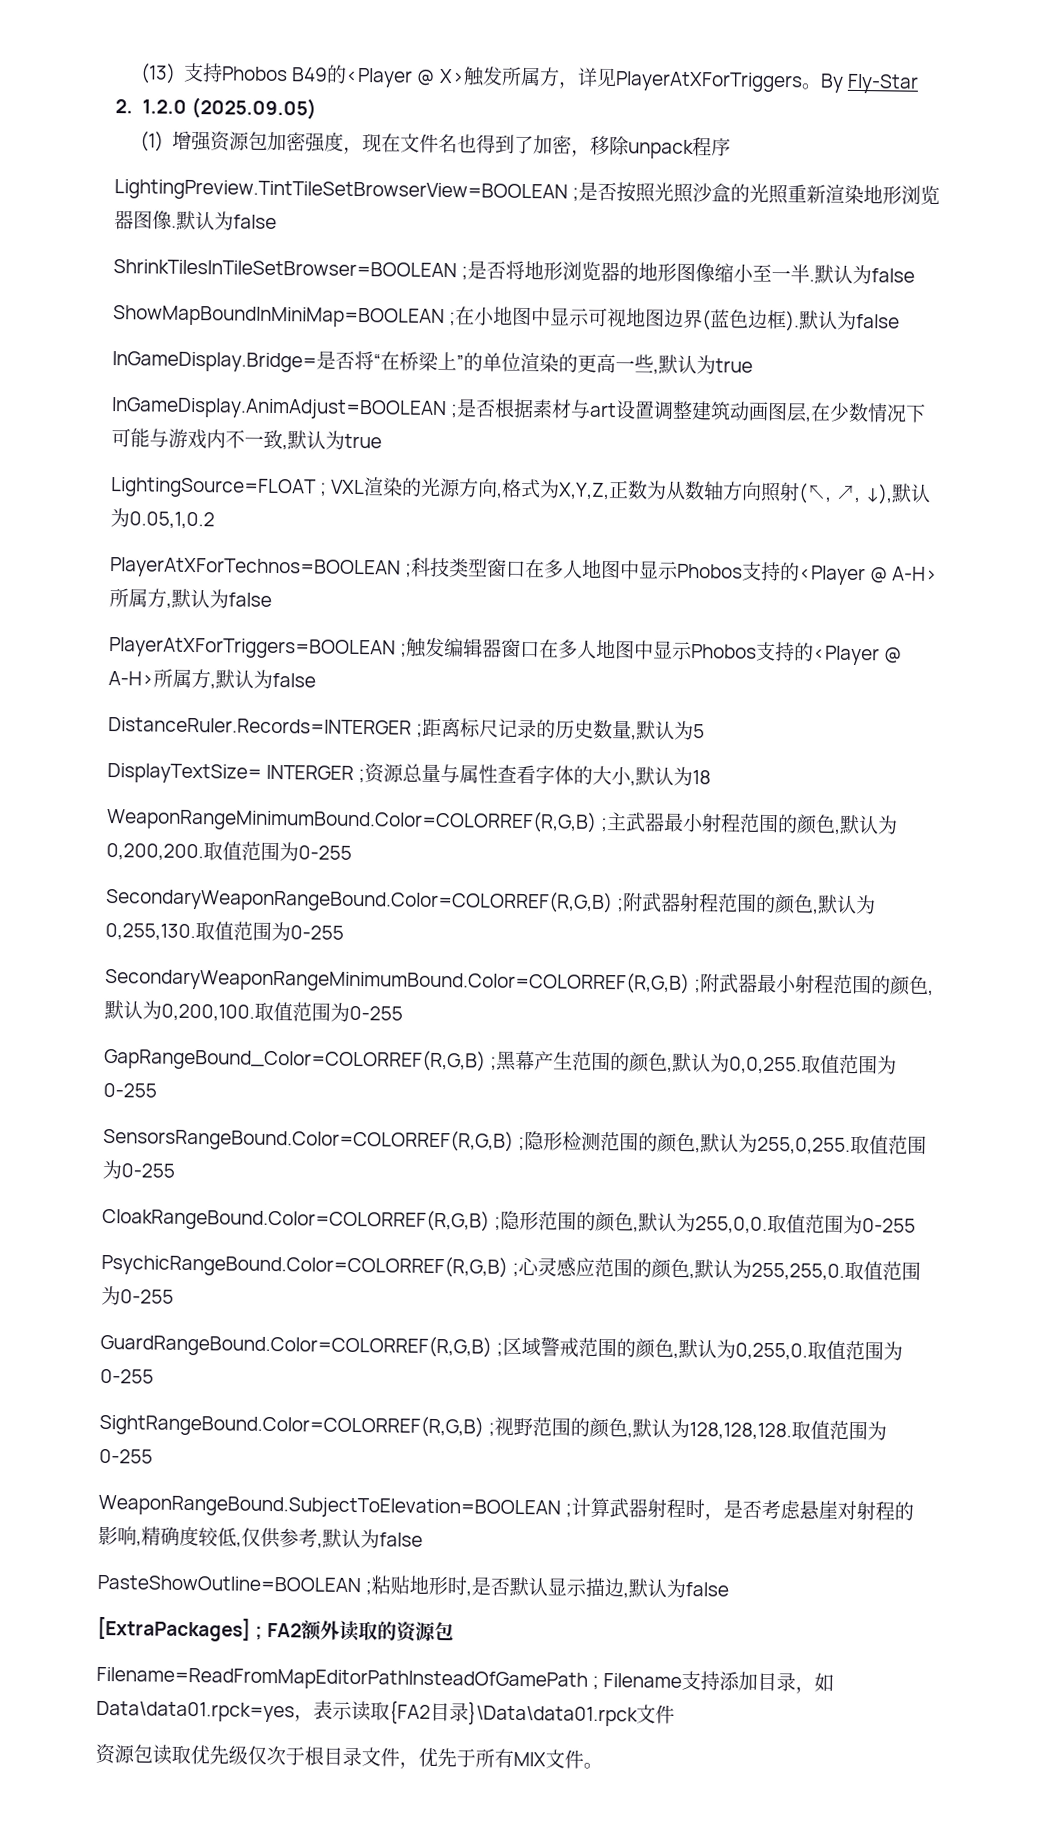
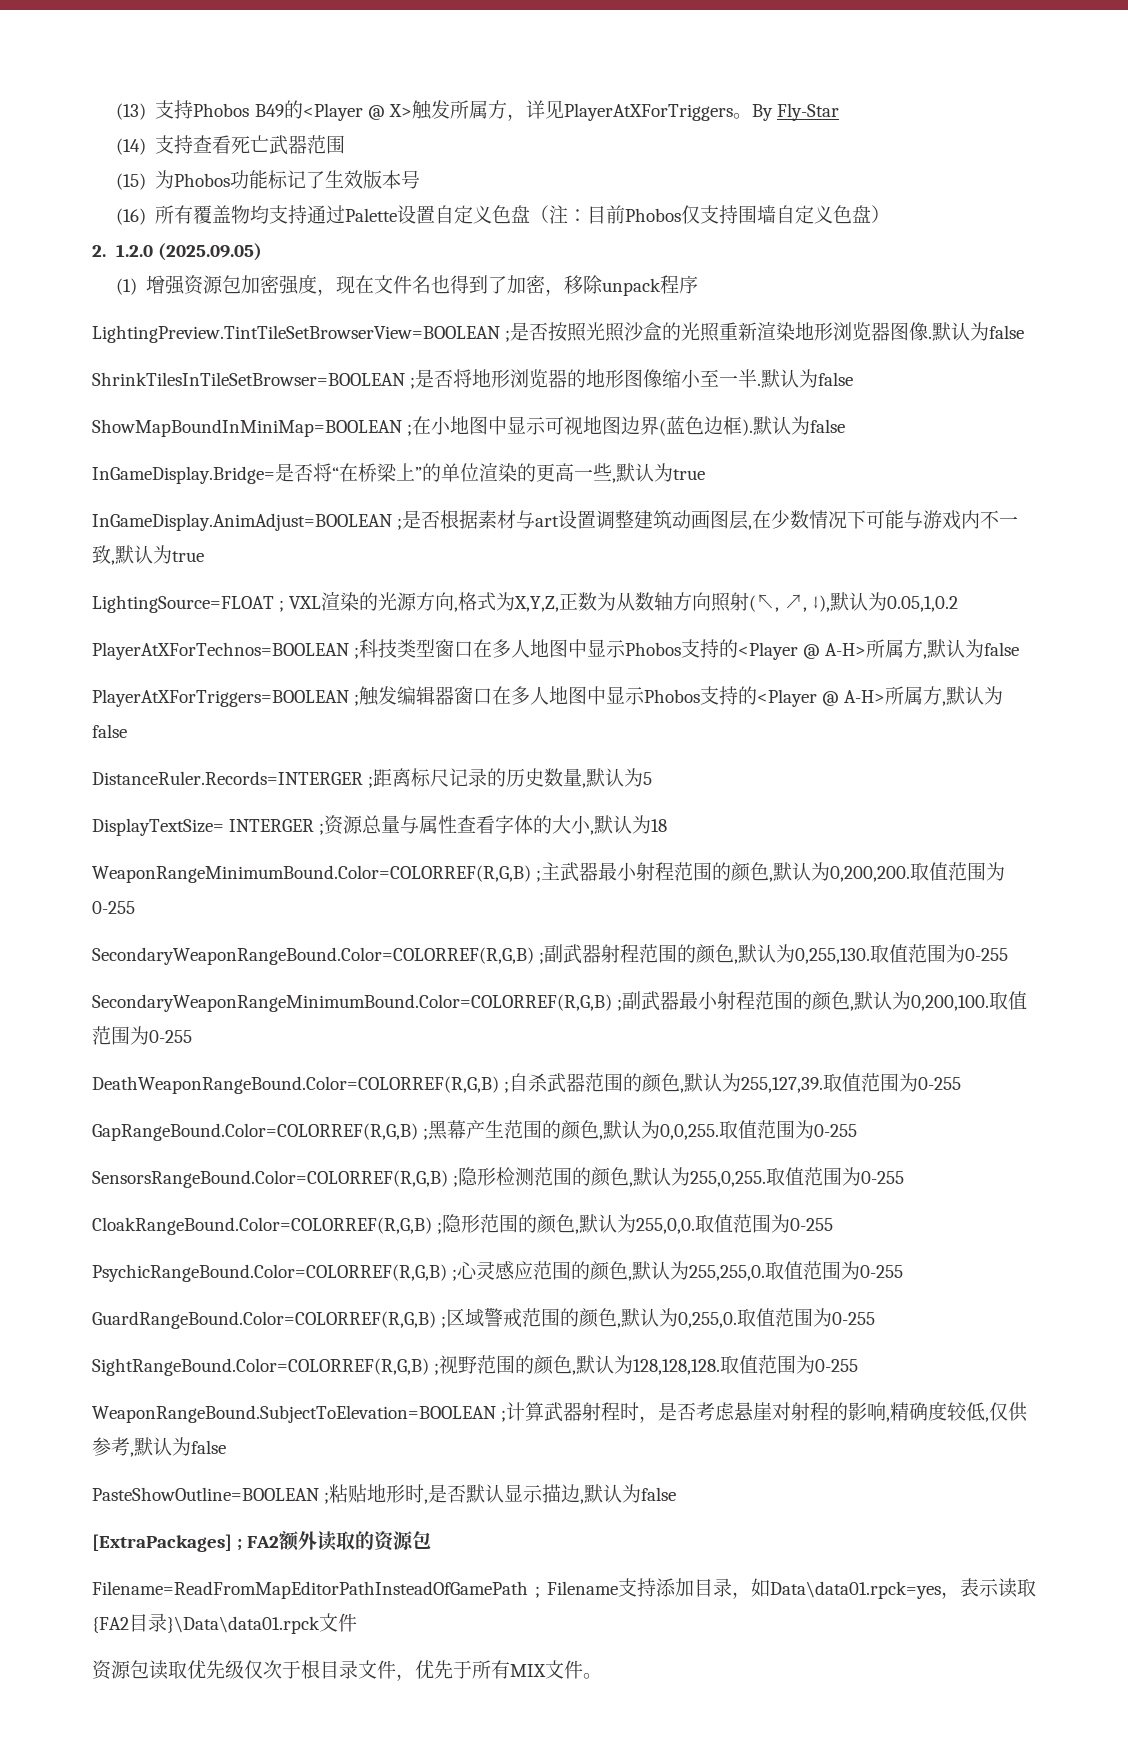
(919, 83) none -> [115,135,346,155] [115,170,421,190] [115,205,891,225] // (14)支持查看死亡武器范围 // (15)为Phobos功能标记了生效版本号 // (16)所有覆盖物均支持通过Palette设置自定义色盘（注：目前Phobos仅支持围墙自定义色盘）
[622,892,644,912] 附 -> [544,944,564,963] 副
[700,973,721,993] 附 -> [622,991,642,1010] 副
[104,1046,486,1073] GapRangeBound_Color=COLORREF(R,G,B) -> [92,1073,962,1094] [92,1123,418,1141] DeathWeaponRangeBound.Color=COLORREF(R,G,B) ;自杀武器范围的颜色,默认为255,127,39.取值范围为0-255 // GapRangeBound.Color=COLORREF(R,G,B)

